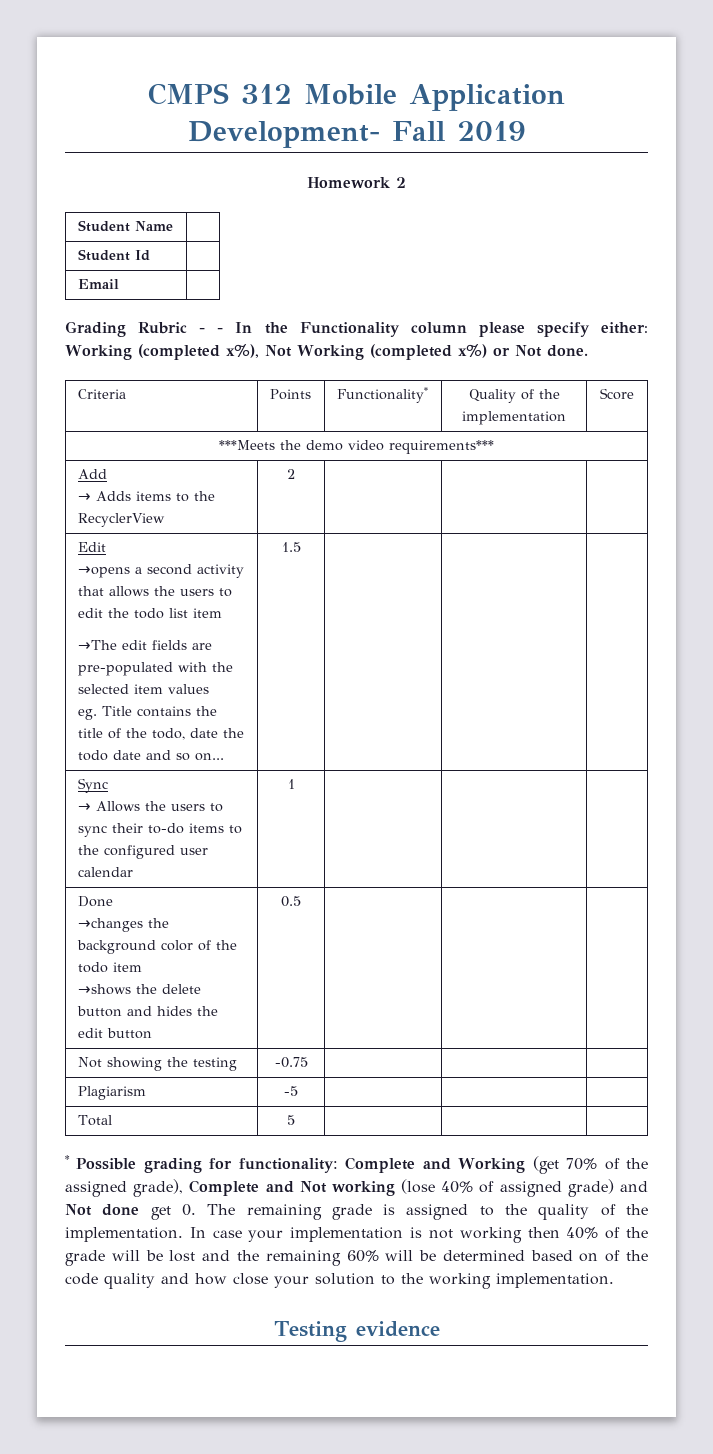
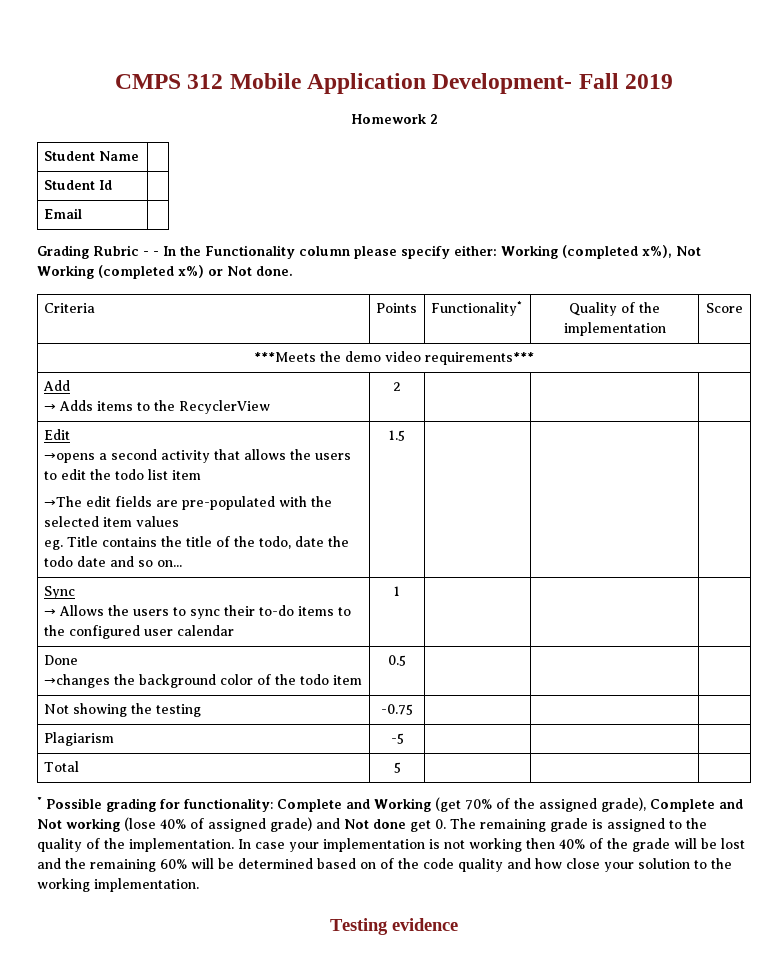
[77,984,201,995] [76,1006,218,1017] [77,1028,152,1039] // →shows the delete button and hides the edit button -> (362, 680) none

